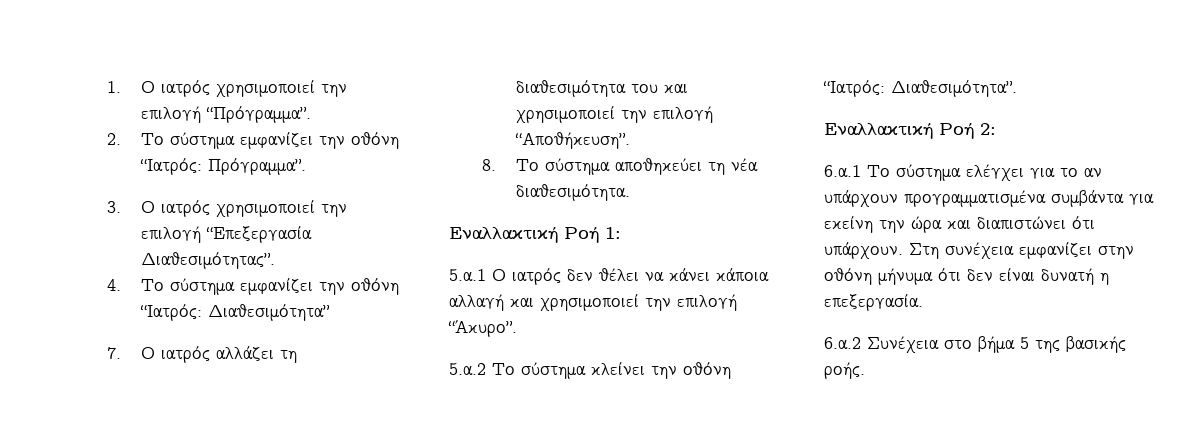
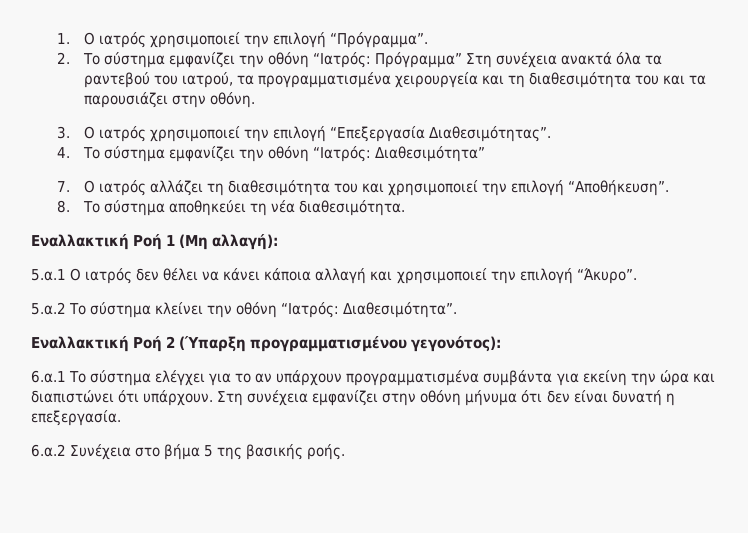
[207,158,306,175] Πρόγραμμα”. -> [375,52,663,68] [83,72,707,88] [83,92,256,108] Πρόγραμμα” Στη συνέχεια ανακτά όλα τα ραντεβού του ιατρού, τα προγραμματισμένα χειρουργεία και τη διαθεσιμότητα του και τα παρουσιάζει στην οθόνη.
[605,227,621,239] 1: -> [166,234,279,250] 1 (Μη αλλαγή):
[980,123,996,135] 2: -> [166,336,502,352] 2 (Ύπαρξη προγραμματισμένου γεγονότος):

